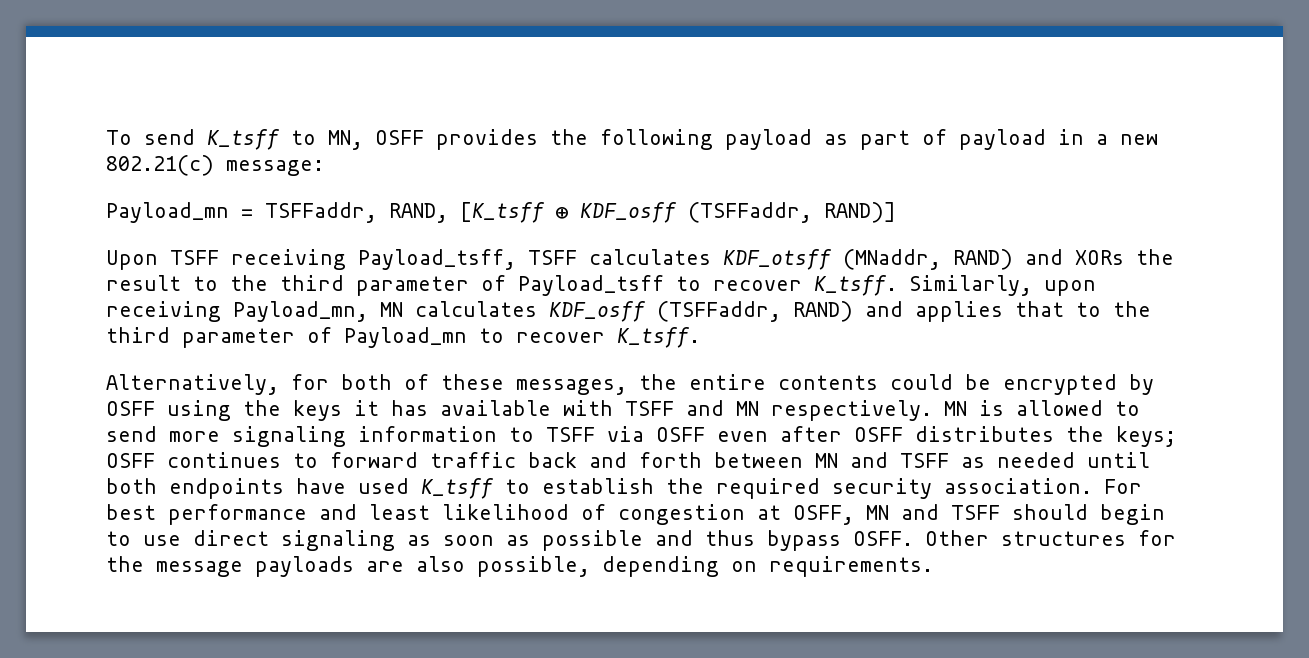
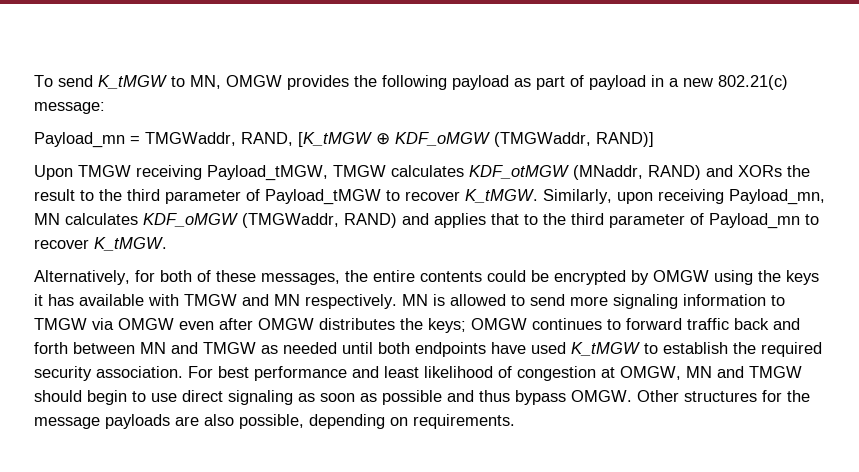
[207,129,280,150] K_tsff -> [98,75,167,89] K_tMGW
[375,130,424,145] OSFF -> [226,75,282,87] OMGW
[265,202,896,223] [106,249,832,270] TSFFaddr, RAND, [K_tsff ⊕ KDF_osff (TSFFaddr, RAND)] // Upon TSFF receiving Payload_tsff, TSFF calculates KDF_otsff -> [145,132,654,147] [34,165,569,181] TMGWaddr, RAND, [K_tMGW ⊕ KDF_oMGW (TMGWaddr, RAND)] // Upon TMGW receiving Payload_tMGW, TMGW calculates KDF_otMGW
[518,275,897,296] Payload_tsff to recover K_tsff. -> [265,189,538,205] Payload_tMGW to recover K_tMGW.
[549,301,781,322] KDF_osff (TSFFaddr, -> [143,213,339,228] KDF_oMGW (TMGWaddr,
[617,327,700,348] K_tsff. -> [94,237,167,251] K_tMGW.
[106,401,155,416] OSFF -> [653,270,709,282] OMGW
[625,401,674,416] TSFF -> [184,294,237,306] TMGW
[546,426,705,442] TSFF via OSFF -> [34,318,174,330] TMGW via OMGW
[854,427,903,442] OSFF -> [258,318,314,330] OMGW
[106,453,155,468] OSFF -> [471,318,527,330] OMGW
[900,453,949,468] TSFF -> [203,342,256,354] TMGW
[421,478,494,499] K_tsff -> [571,342,640,356] K_tMGW
[793,504,1000,525] OSFF, MN and TSFF -> [620,366,802,380] OMGW, MN and TMGW
[853,531,913,546] OSFF. -> [571,390,632,402] OMGW.

